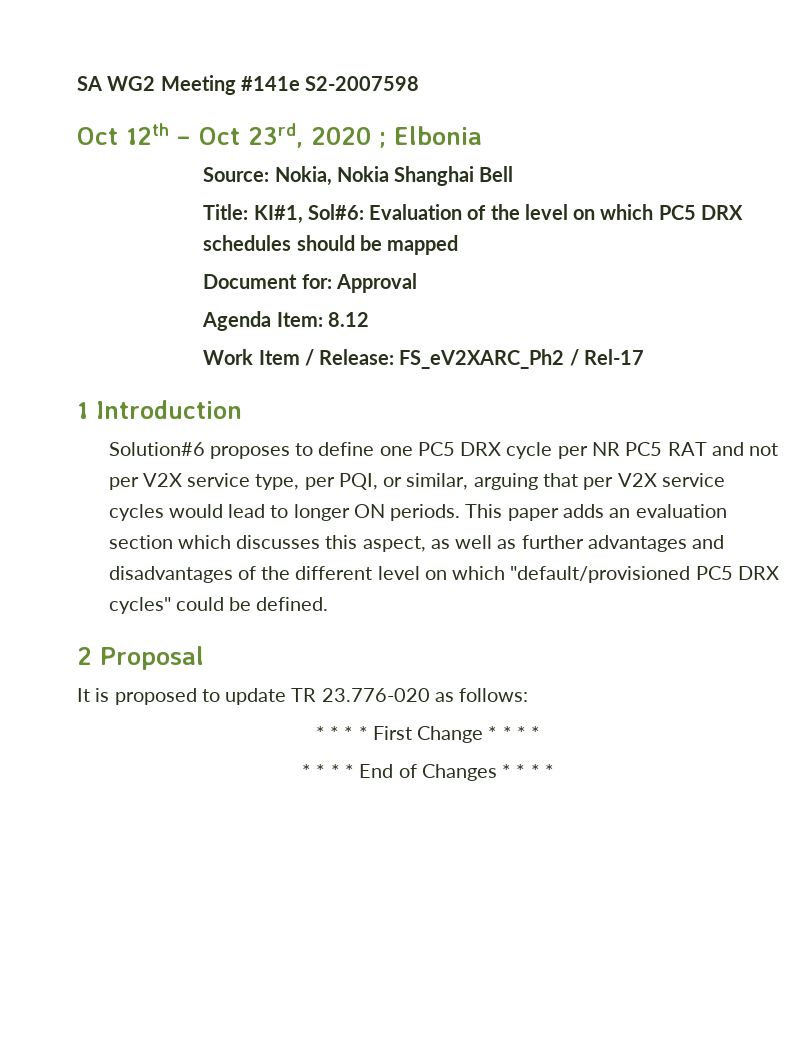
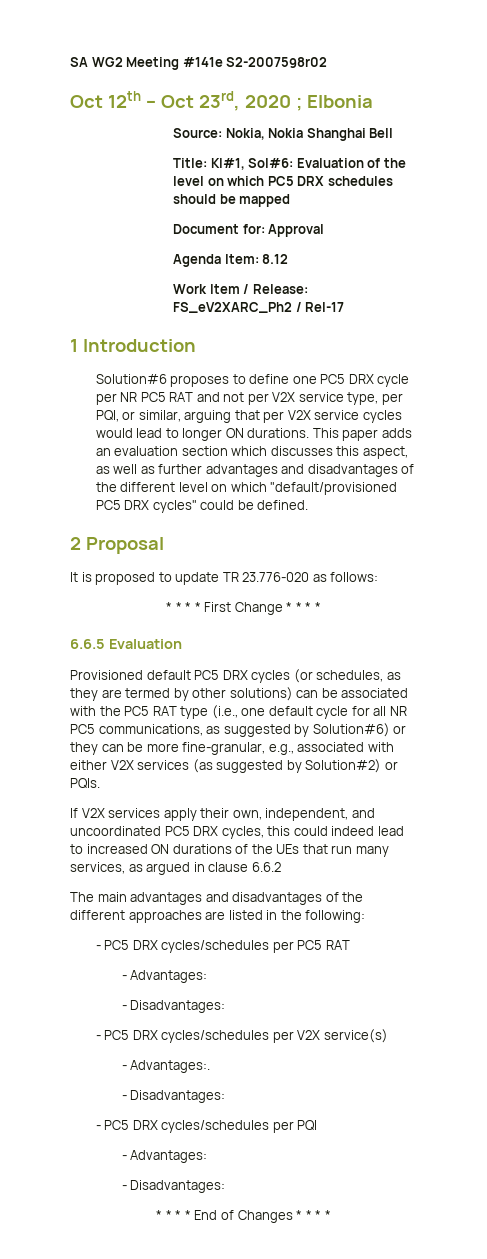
[305,76,420,91] S2-2007598 -> [226,57,328,68] S2-2007598r02
[390,504,461,521] periods. -> [247,428,310,438] durations.
(541, 733) none -> [70,639,182,649] [70,669,401,683] [70,687,409,701] [70,705,407,719] [70,723,407,737] [70,742,394,755] [70,759,398,773] [70,778,100,789] [70,808,375,821] [70,826,404,839] [70,844,389,857] [70,862,281,875] [70,892,364,905] [70,910,366,923] [95,940,350,953] [121,970,208,983] [121,1000,226,1013] [95,1029,388,1043] [121,1060,211,1073] [121,1090,226,1103] [95,1120,318,1133] [121,1150,208,1163] [121,1180,226,1193] // 6.6.5 Evaluation // Provisioned default PC5 DRX cycles (or schedules, as they are termed by other solutions) can be associated with the PC5 RAT type (i.e., one default cycle for all NR PC5 communications, as suggested by Solution#6) or they can be more fine-granular, e.g., associated with either V2X services (as suggested by Solution#2) or PQIs. // If V2X services apply their own, independent, and uncoordinated PC5 DRX cycles, this could indeed lead to increased ON durations of the UEs that run many services, as argued in clause 6.6.2 // The main advantages and disadvantages of the different approaches are listed in the following: // - PC5 DRX cycles/schedules per PC5 RAT // - Advantages: // - Disadvantages: // - PC5 DRX cycles/schedules per V2X service(s) // - Advantages:. // - Disadvantages: // - PC5 DRX cycles/schedules per PQI // - Advantages: // - Disadvantages:

